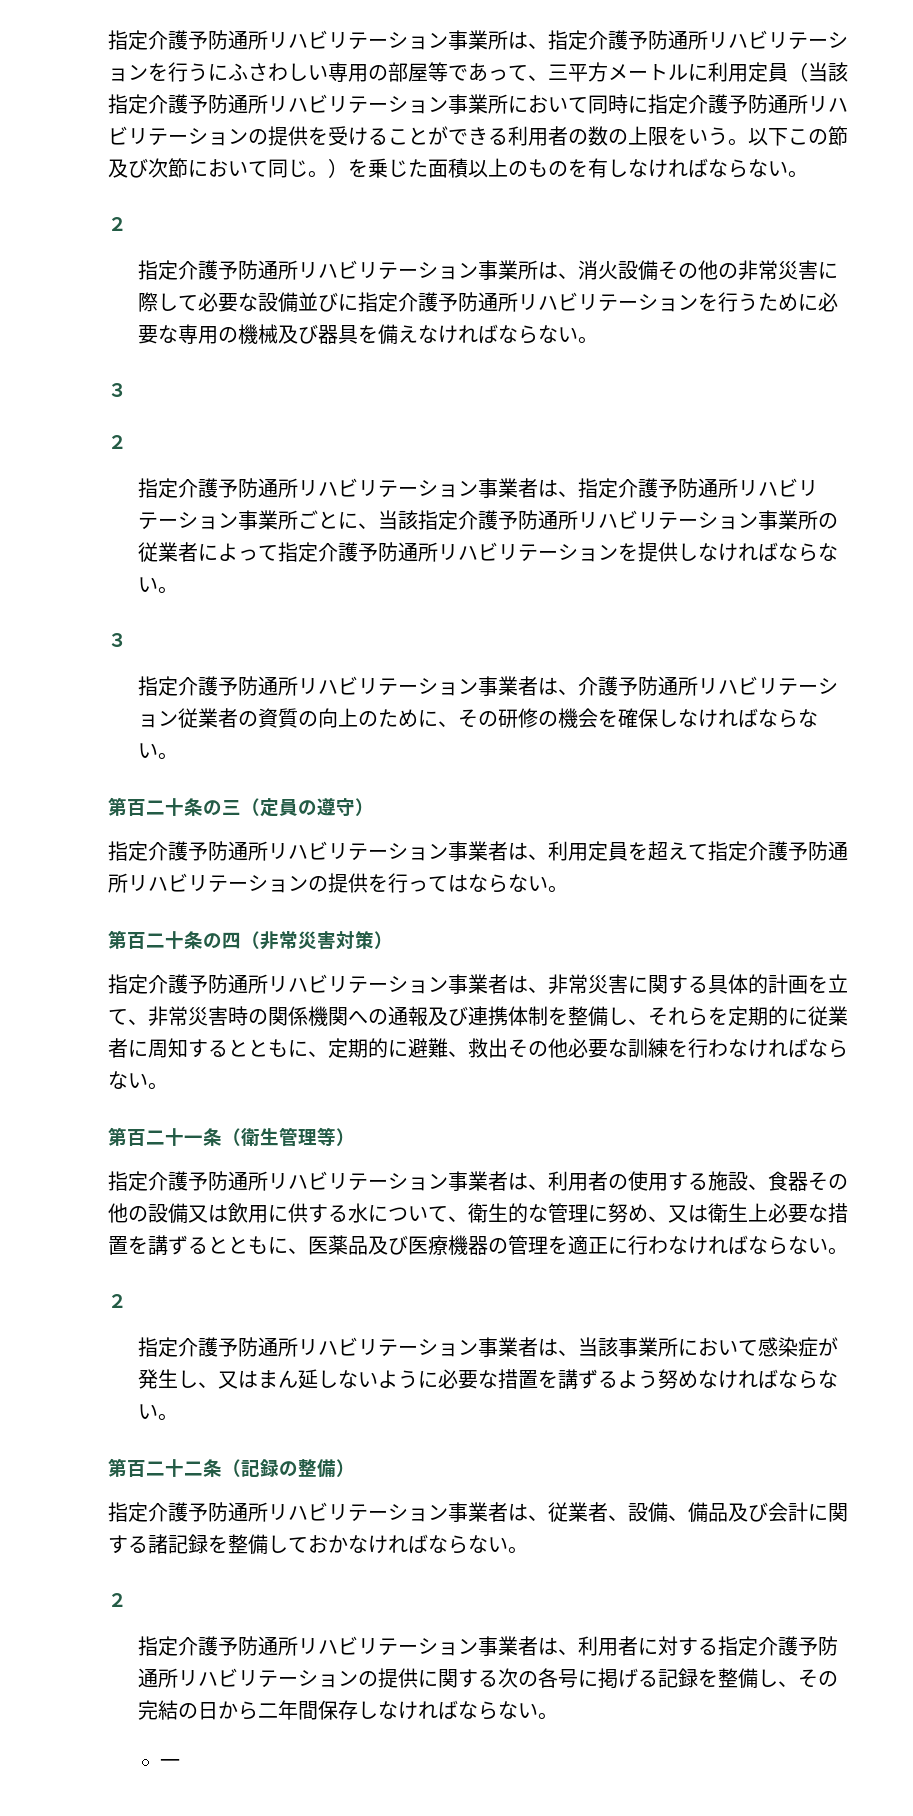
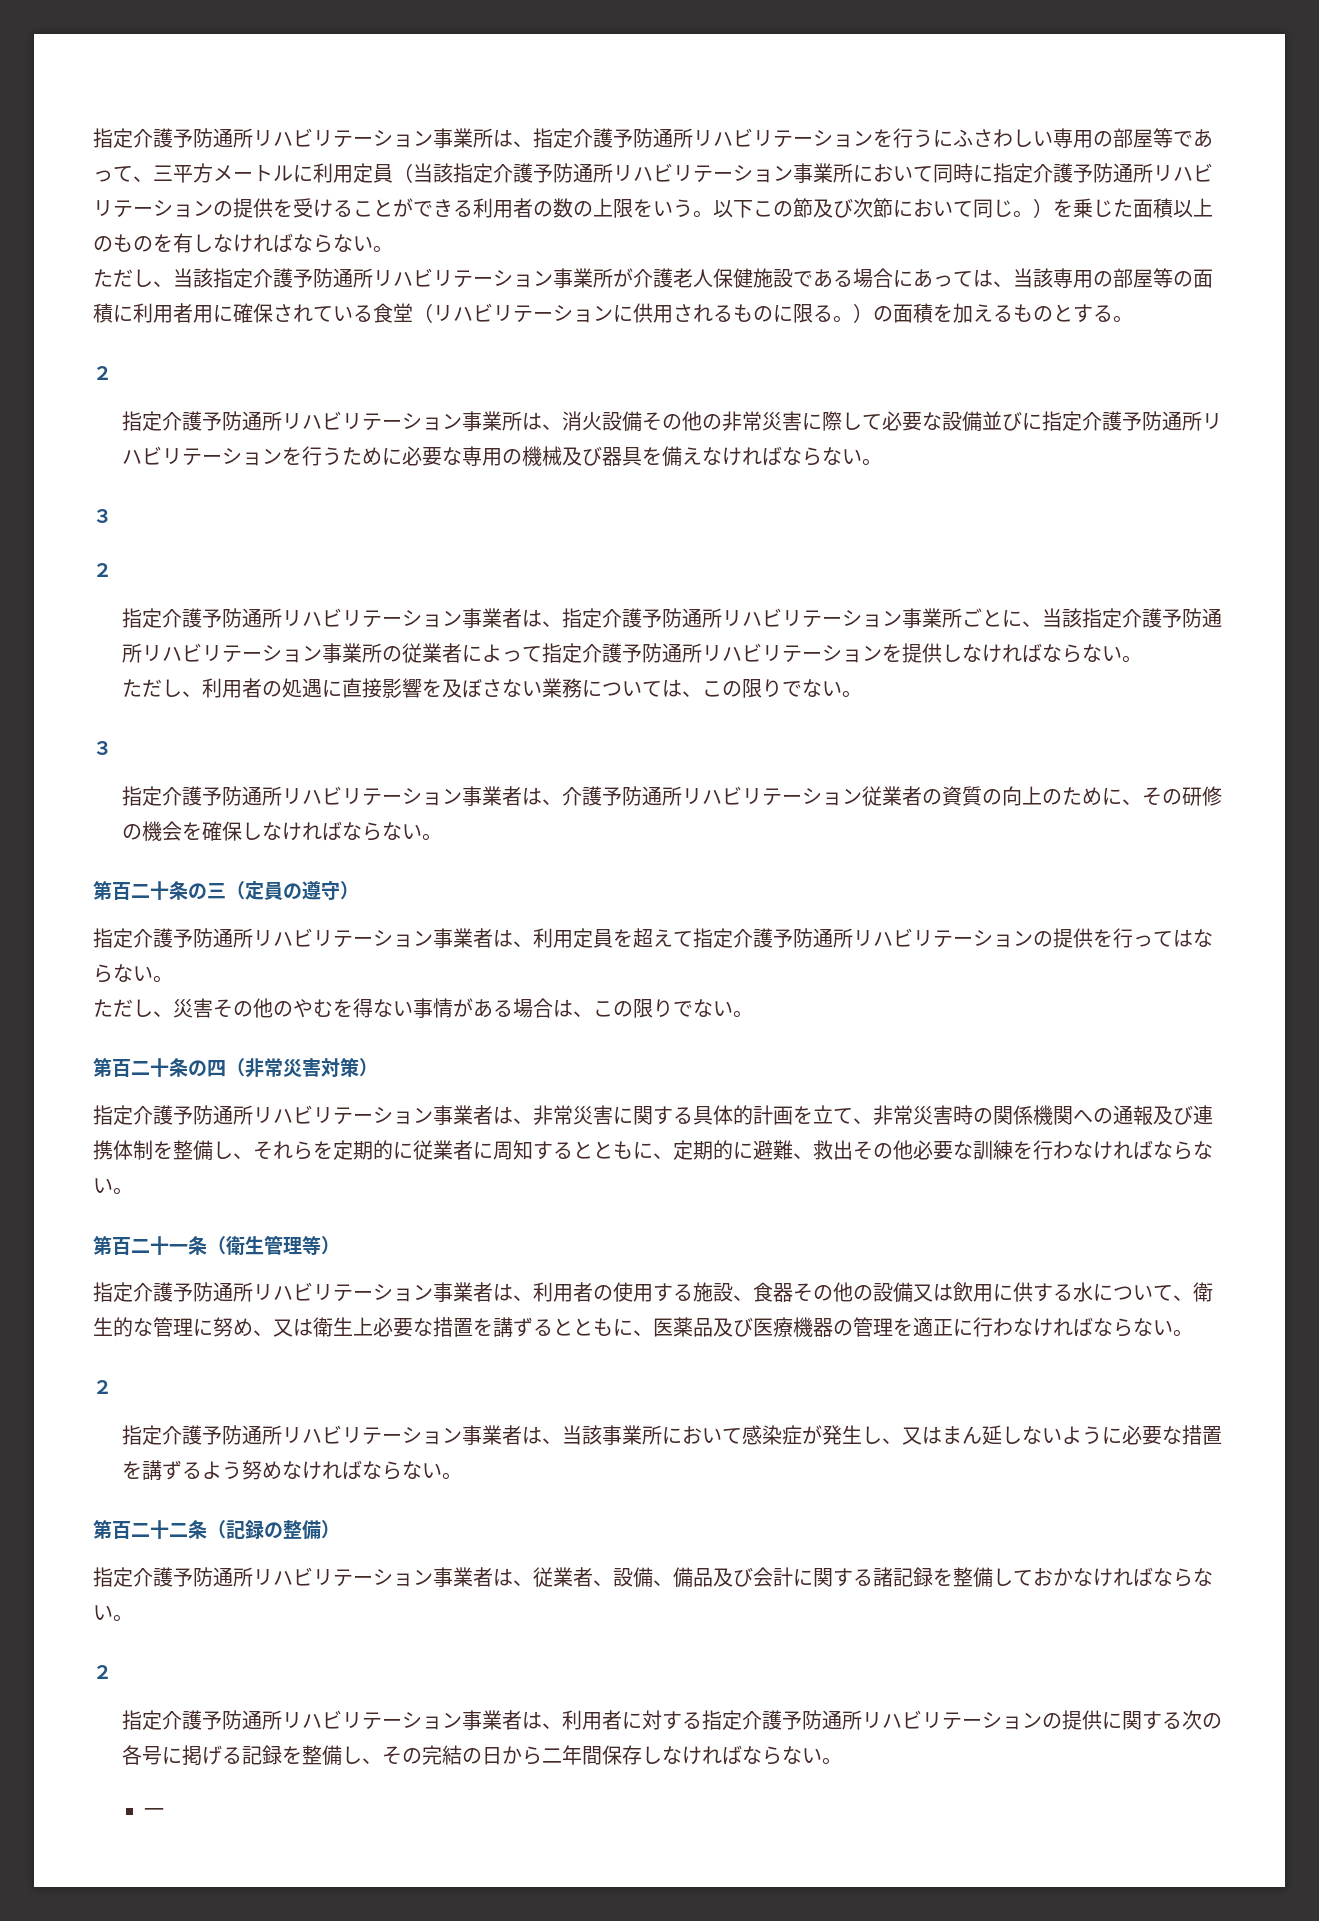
(808, 174) none -> [93,268,1213,288] [93,303,1133,323] // ただし、当該指定介護予防通所リハビリテーション事業所が介護老人保健施設である場合にあっては、当該専用の部屋等の面積に利用者用に確保されている食堂（リハビリテーションに供用されるものに限る。）の面積を加えるものとする。
(178, 590) none -> [122,678,863,698] // ただし、利用者の処遇に直接影響を及ぼさない業務については、この限りでない。
(568, 889) none -> [93,998,753,1018] // ただし、災害その他のやむを得ない事情がある場合は、この限りでない。

